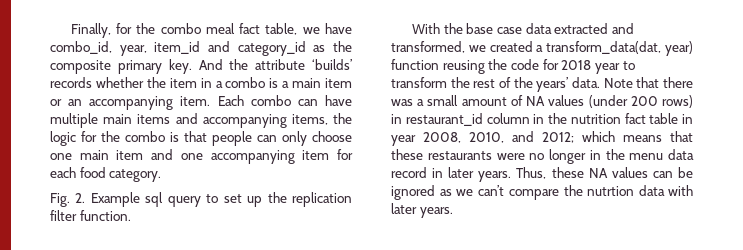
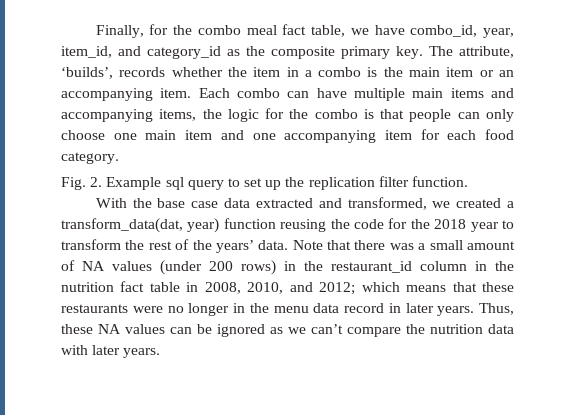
[154,41,201,54] item_id -> [61,46,112,58] item_id,
[198,59,352,70] And the attribute ‘builds’ -> [429,46,514,58] [61,67,113,79] The attribute, ‘builds’,
[282,81,290,88] a -> [383,67,403,77] the
(559, 64) none -> [410,219,430,229] the
(402, 119) none -> [304,261,323,271] the
[391,135,416,146] year -> (199, 287) none
[586,186,634,196] nutrtion -> [430,324,483,334] nutrition

